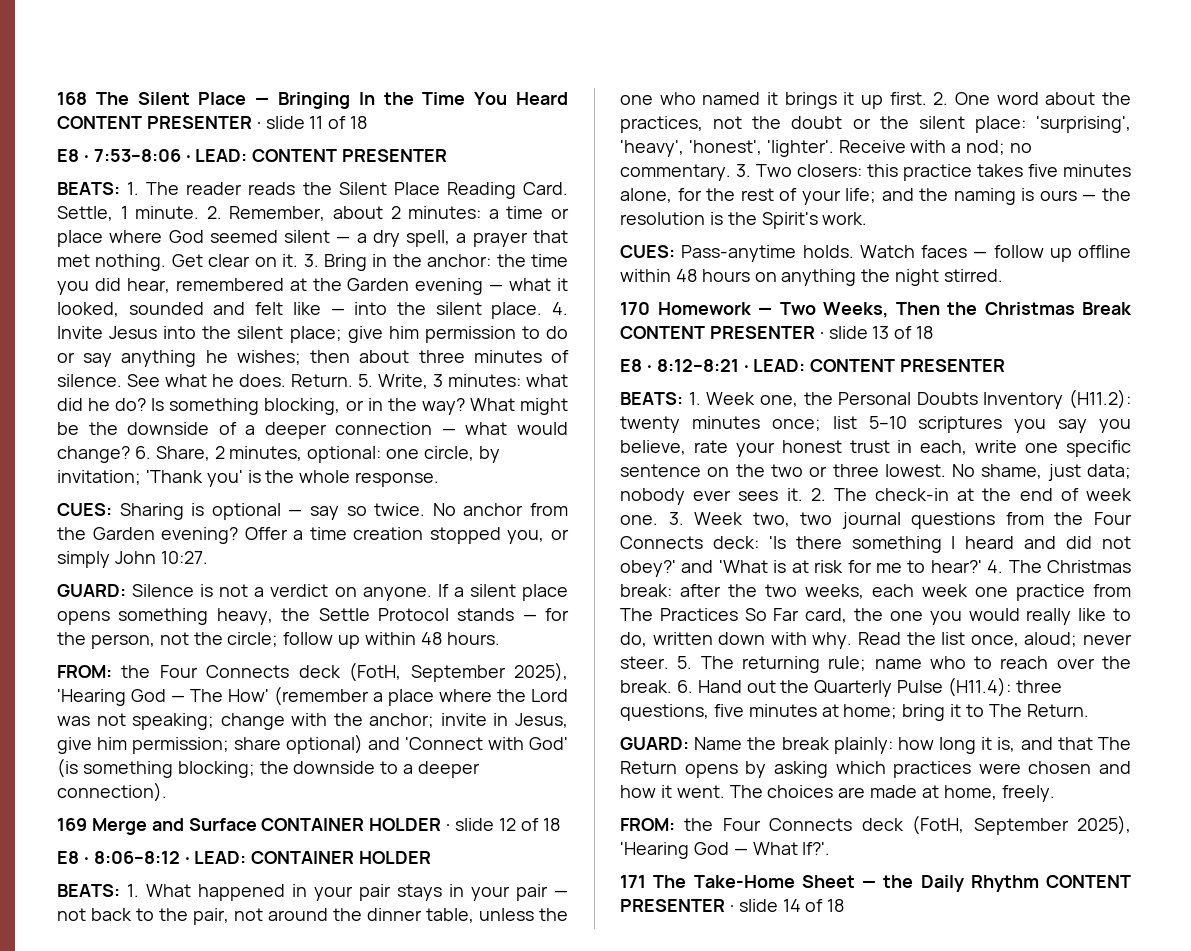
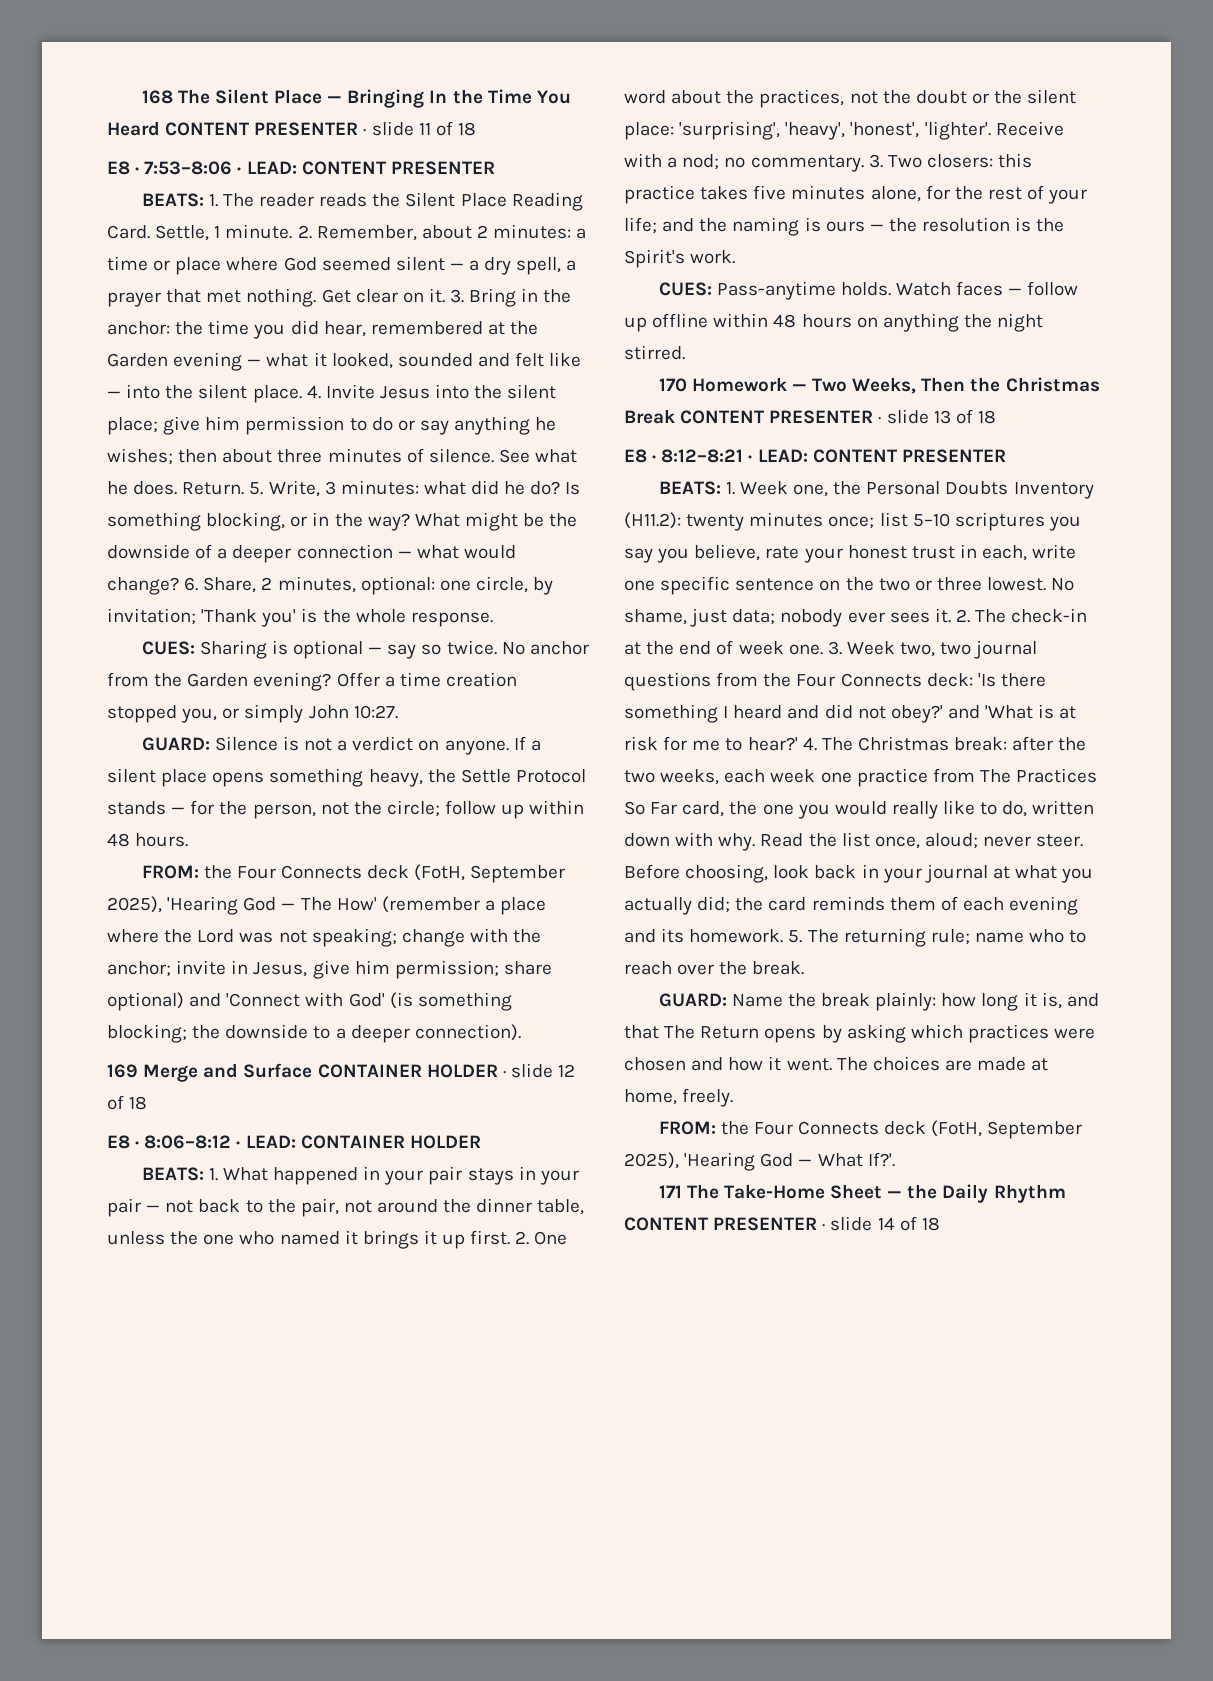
(669, 662) none -> [624,864,1094,883] [624,896,1079,915] [624,928,784,943] Before choosing, look back in your journal at what you actually did; the card reminds them of each evening and its homework.
[676,677,1062,697] [620,704,1089,721] 6. Hand out the Quarterly Pulse (H11.4): three questions, five minutes at home; bring it to The Return. -> (805, 968) none

